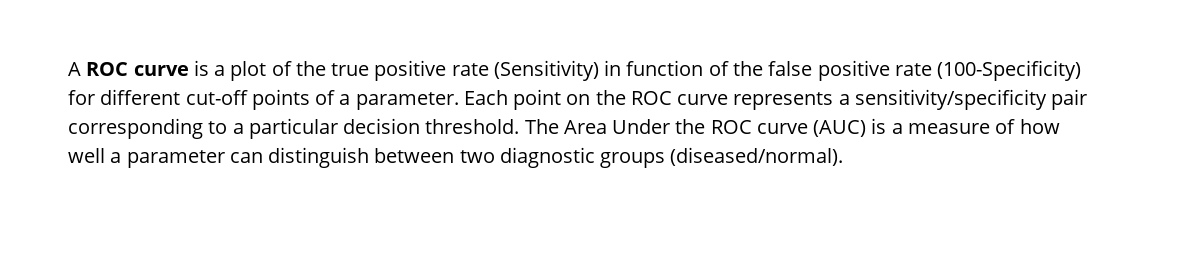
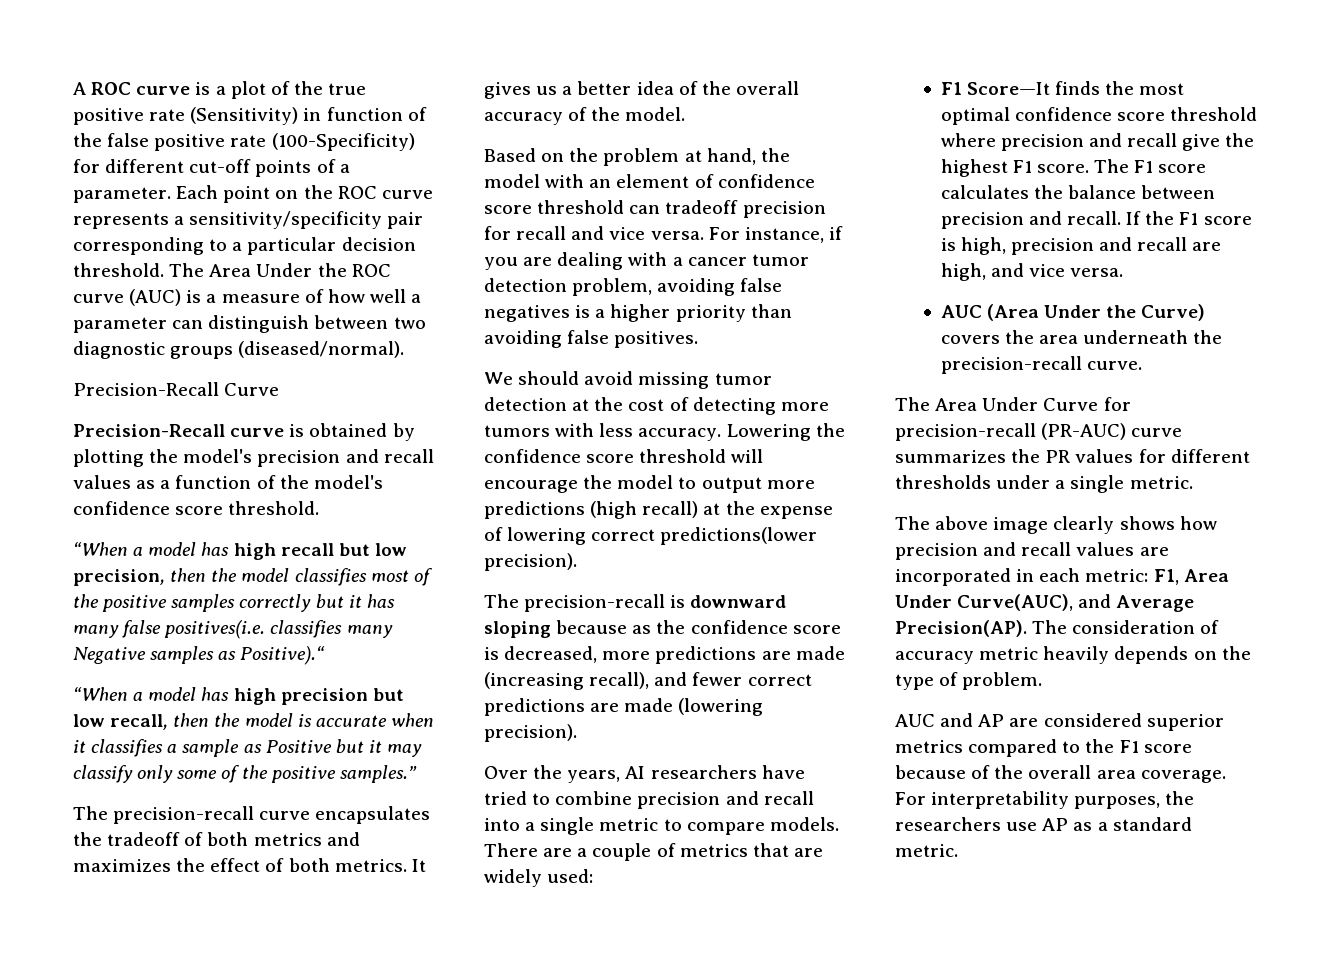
(844, 156) none -> [73,382,280,396] [73,423,415,441] [73,449,434,467] [73,475,383,489] [73,501,320,515] [73,542,407,560] [73,568,432,586] [73,594,395,612] [73,620,393,639] [73,646,326,665] [73,687,404,705] [73,713,434,730] [73,739,423,757] [73,765,417,783] [73,806,431,824] [73,832,360,846] [73,858,426,872] [484,81,799,99] [484,107,686,125] [484,148,790,166] [484,174,815,188] [484,200,826,218] [484,226,843,243] [484,252,809,270] [484,278,783,296] [484,304,792,322] [484,330,699,348] [484,371,772,389] [484,397,829,415] [484,423,845,441] [484,449,764,463] [484,475,815,493] [484,501,833,519] [484,527,818,545] [484,553,577,571] [484,594,787,612] [484,620,841,638] [484,646,845,664] [484,672,812,690] [484,698,764,716] [484,724,577,742] [484,765,805,783] [484,791,814,809] [484,817,839,835] [484,843,823,861] [484,869,594,887] [940,81,1185,95] [940,107,1258,125] [940,133,1255,151] [940,159,1207,177] [940,185,1216,199] [940,211,1252,229] [940,237,1222,255] [940,263,1124,281] [940,304,1206,321] [940,330,1223,344] [940,356,1142,374] [895,397,1131,411] [895,423,1183,441] [895,449,1250,463] [895,475,1193,493] [895,516,1217,534] [895,542,1169,560] [895,568,1229,586] [895,594,1195,612] [895,620,1220,637] [895,646,1251,664] [895,672,1043,690] [895,713,1224,731] [895,739,1192,757] [895,765,1226,783] [895,791,1195,809] [895,817,1192,831] [895,844,958,857] // Precision-Recall Curve // Precision-Recall curve is obtained by plotting the model's precision and recall values as a function of the model's confidence score threshold. // “When a model has high recall but low precision, then the model classifies most of the positive samples correctly but it has many false positives(i.e. classifies many Negative samples as Positive).“ // “When a model has high precision but low recall, then the model is accurate when it classifies a sample as Positive but it may classify only some of the positive samples.” // The precision-recall curve encapsulates the tradeoff of both metrics and maximizes the effect of both metrics. It gives us a better idea of the overall accuracy of the model. // Based on the problem at hand, the model with an element of confidence score threshold can tradeoff precision for recall and vice versa. For instance, if you are dealing with a cancer tumor detection problem, avoiding false negatives is a higher priority than avoiding false positives. // We should avoid missing tumor detection at the cost of detecting more tumors with less accuracy. Lowering the confidence score threshold will encourage the model to output more predictions (high recall) at the expense of lowering correct predictions(lower precision). // The precision-recall is downward sloping because as the confidence score is decreased, more predictions are made (increasing recall), and fewer correct predictions are made (lowering precision). // Over the years, AI researchers have tried to combine precision and recall into a single metric to compare models. There are a couple of metrics that are widely used: // F1 Score—It finds the most optimal confidence score threshold where precision and recall give the highest F1 score. The F1 score calculates the balance between precision and recall. If the F1 score is high, precision and recall are high, and vice versa. // AUC (Area Under the Curve) covers the area underneath the precision-recall curve. // The Area Under Curve for precision-recall (PR-AUC) curve summarizes the PR values for different thresholds under a single metric. // The above image clearly shows how precision and recall values are incorporated in each metric: F1, Area Under Curve(AUC), and Average Precision(AP). The consideration of accuracy metric heavily depends on the type of problem. // AUC and AP are considered superior metrics compared to the F1 score because of the overall area coverage. For interpretability purposes, the researchers use AP as a standard metric.

